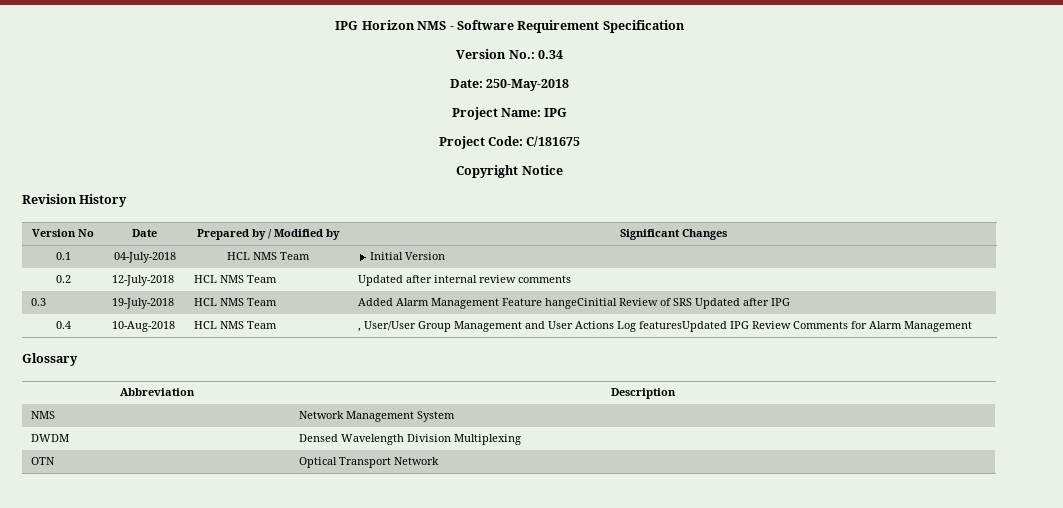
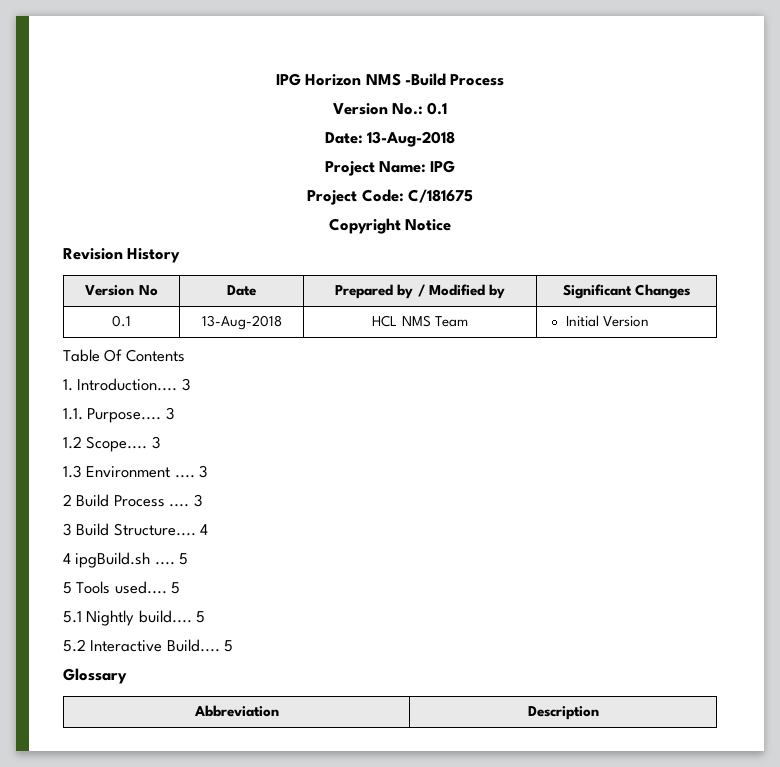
[449,20,685,33] - Software Requirement Specification -> [404,73,505,86] -Build Process
[537,50,563,59] 0.34 -> [427,102,448,115] 0.1
[486,79,570,91] 250-May-2018 -> [367,131,456,147] 13-Aug-2018
[113,252,176,263] 04-July-2018 -> [201,315,282,330] 13-Aug-2018
[55,275,71,283] [111,275,174,286] [193,275,277,283] [357,275,571,286] [30,298,46,306] [111,298,174,309] [193,298,277,306] [357,298,790,309] [55,321,71,329] [111,321,175,332] [193,321,277,329] [357,321,972,332] [22,353,78,366] [119,388,195,396] [611,388,676,399] [30,411,55,419] [298,411,455,422] [30,434,69,442] [298,434,521,445] [30,457,55,465] [298,457,439,468] // 0.2 | 12-July-2018 | HCL NMS Team | Updated after internal review comments // 0.3 | 19-July-2018 | HCL NMS Team | Added Alarm Management Feature hangeCinitial Review of SRS Updated after IPG // 0.4 | 10-Aug-2018 | HCL NMS Team | , User/User Group Management and User Actions Log featuresUpdated IPG Review Comments for Alarm Management // Glossary // Abbreviation | Description // NMS | Network Management System // DWDM | Densed Wavelength Division Multiplexing // OTN | Optical Transport Network -> [63,349,185,362] [63,378,191,391] [63,407,175,423] [63,436,161,452] [63,465,209,478] [63,494,203,507] [63,523,209,536] [63,552,189,568] [63,581,181,594] [63,610,206,626] [63,639,234,652] [63,668,127,684] [193,705,279,717] [527,706,599,720] // Table Of Contents // 1. Introduction.... 3 // 1.1. Purpose.... 3 // 1.2 Scope.... 3 // 1.3 Environment .... 3 // 2 Build Process .... 3 // 3 Build Structure.... 4 // 4 ipgBuild.sh .... 5 // 5 Tools used.... 5 // 5.1 Nightly build.... 5 // 5.2 Interactive Build.... 5 // Glossary // Abbreviation | Description

